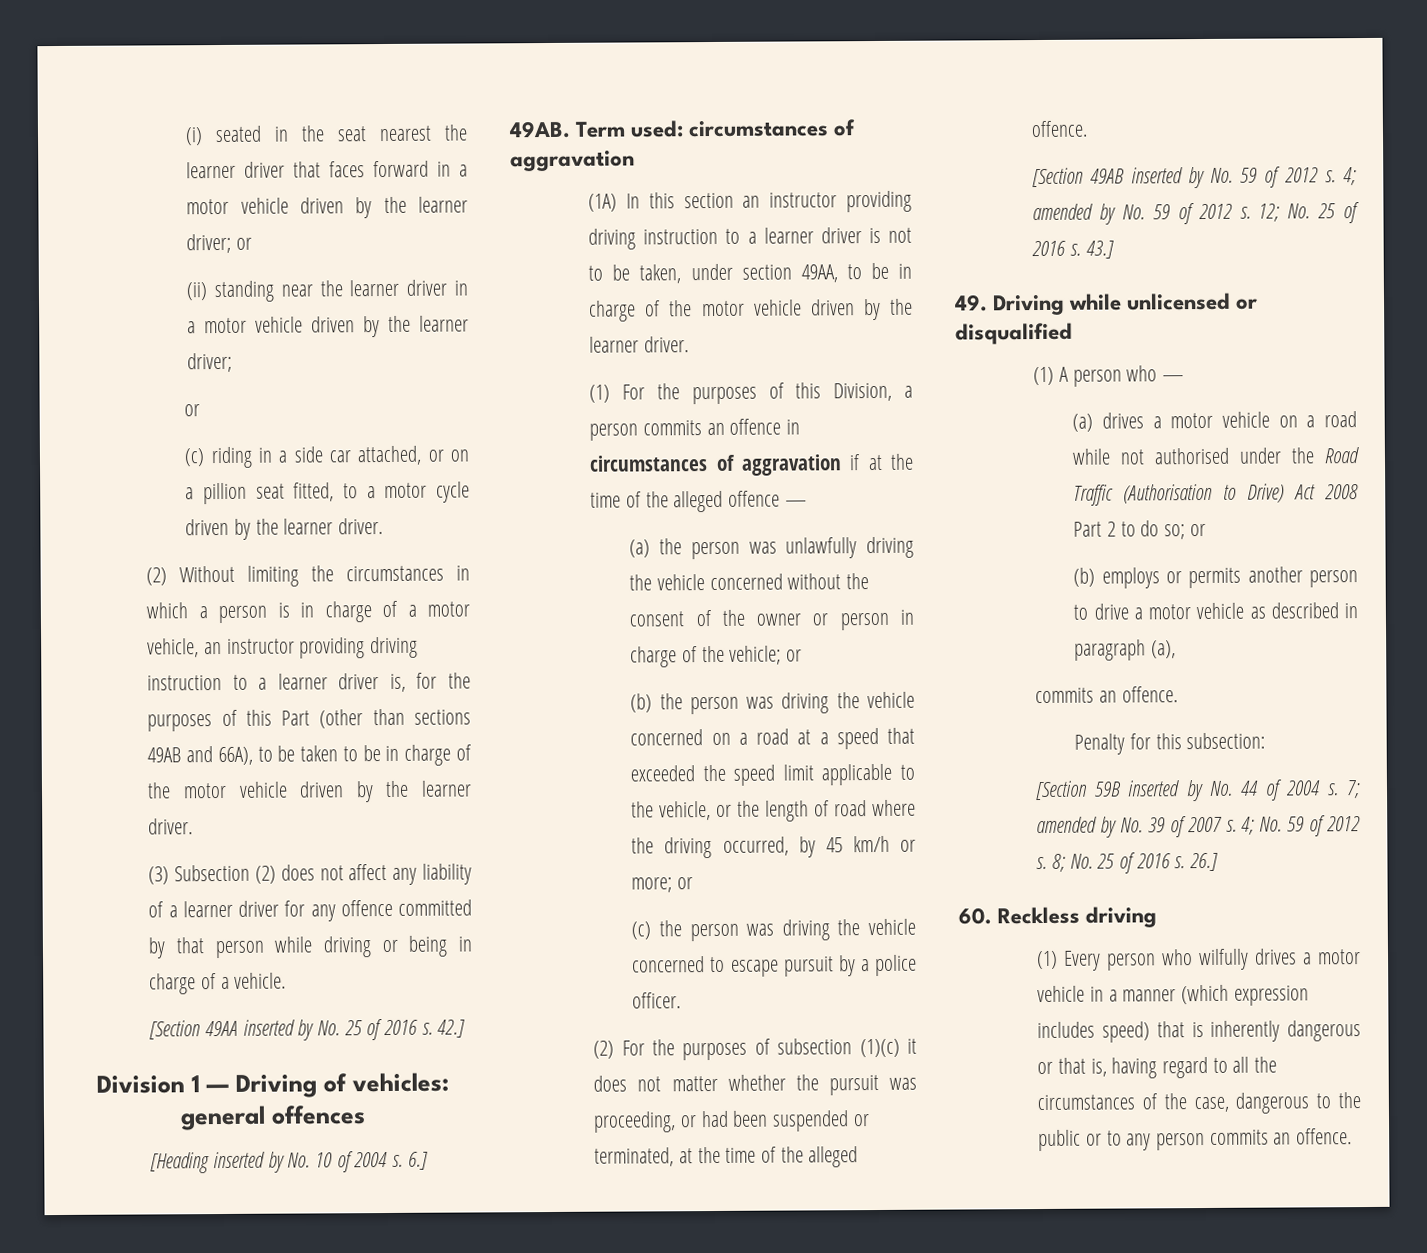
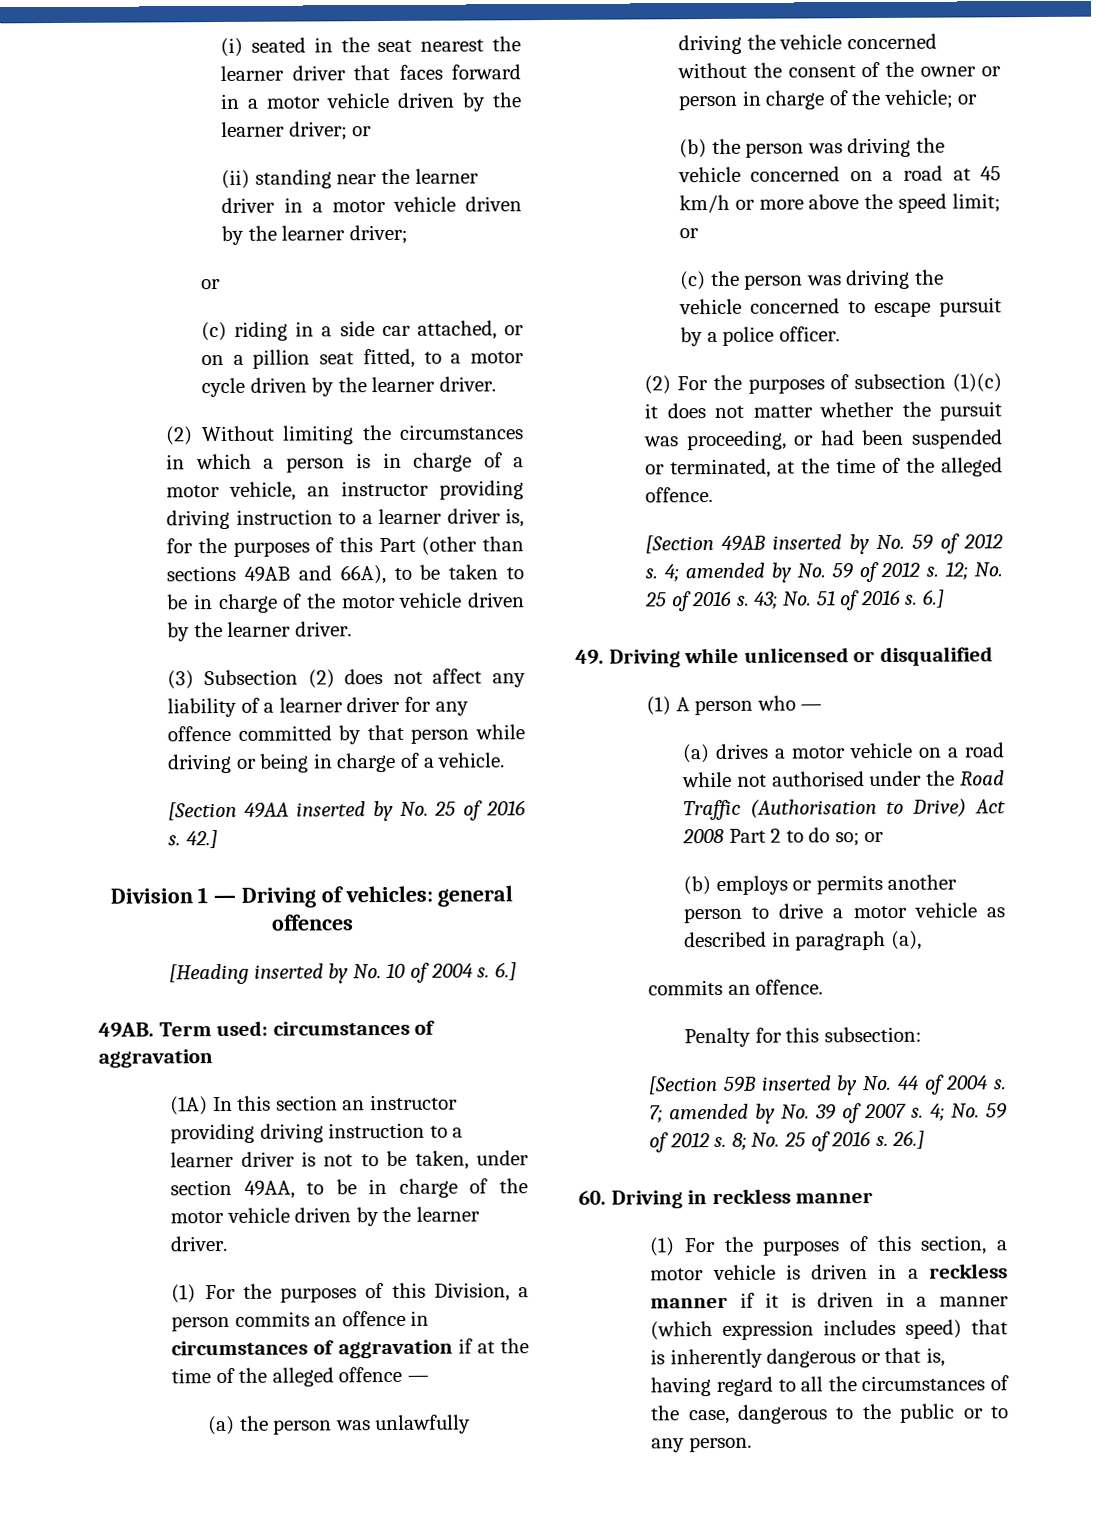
[819,727,915,750] [630,763,915,786] [631,799,916,822] [631,835,916,859] [631,877,673,893] a speed that exceeded the speed limit applicable to the vehicle, or the length of road where the driving occurred, by 45 km/h or more; -> [980,166,1001,181] [678,193,1001,214] 45 km/h or more above the speed limit;
[1085,240,1114,259] 43.] -> [753,589,945,611] 43; No. 51 of 2016 s. 6.]
[997,906,1158,928] [1036,948,1361,971] [1037,985,1086,1003] Reckless driving // (1) Every person who wilfully drives a motor vehicle -> [610,1188,874,1209] [649,1235,1008,1257] [650,1263,1008,1281] [650,1292,875,1309] Driving in reckless manner // (1) For the purposes of this section, a motor vehicle is driven in a reckless manner if it is driven
[1155,1128,1352,1151] person commits an offence. -> [688,1436,752,1453] person.

